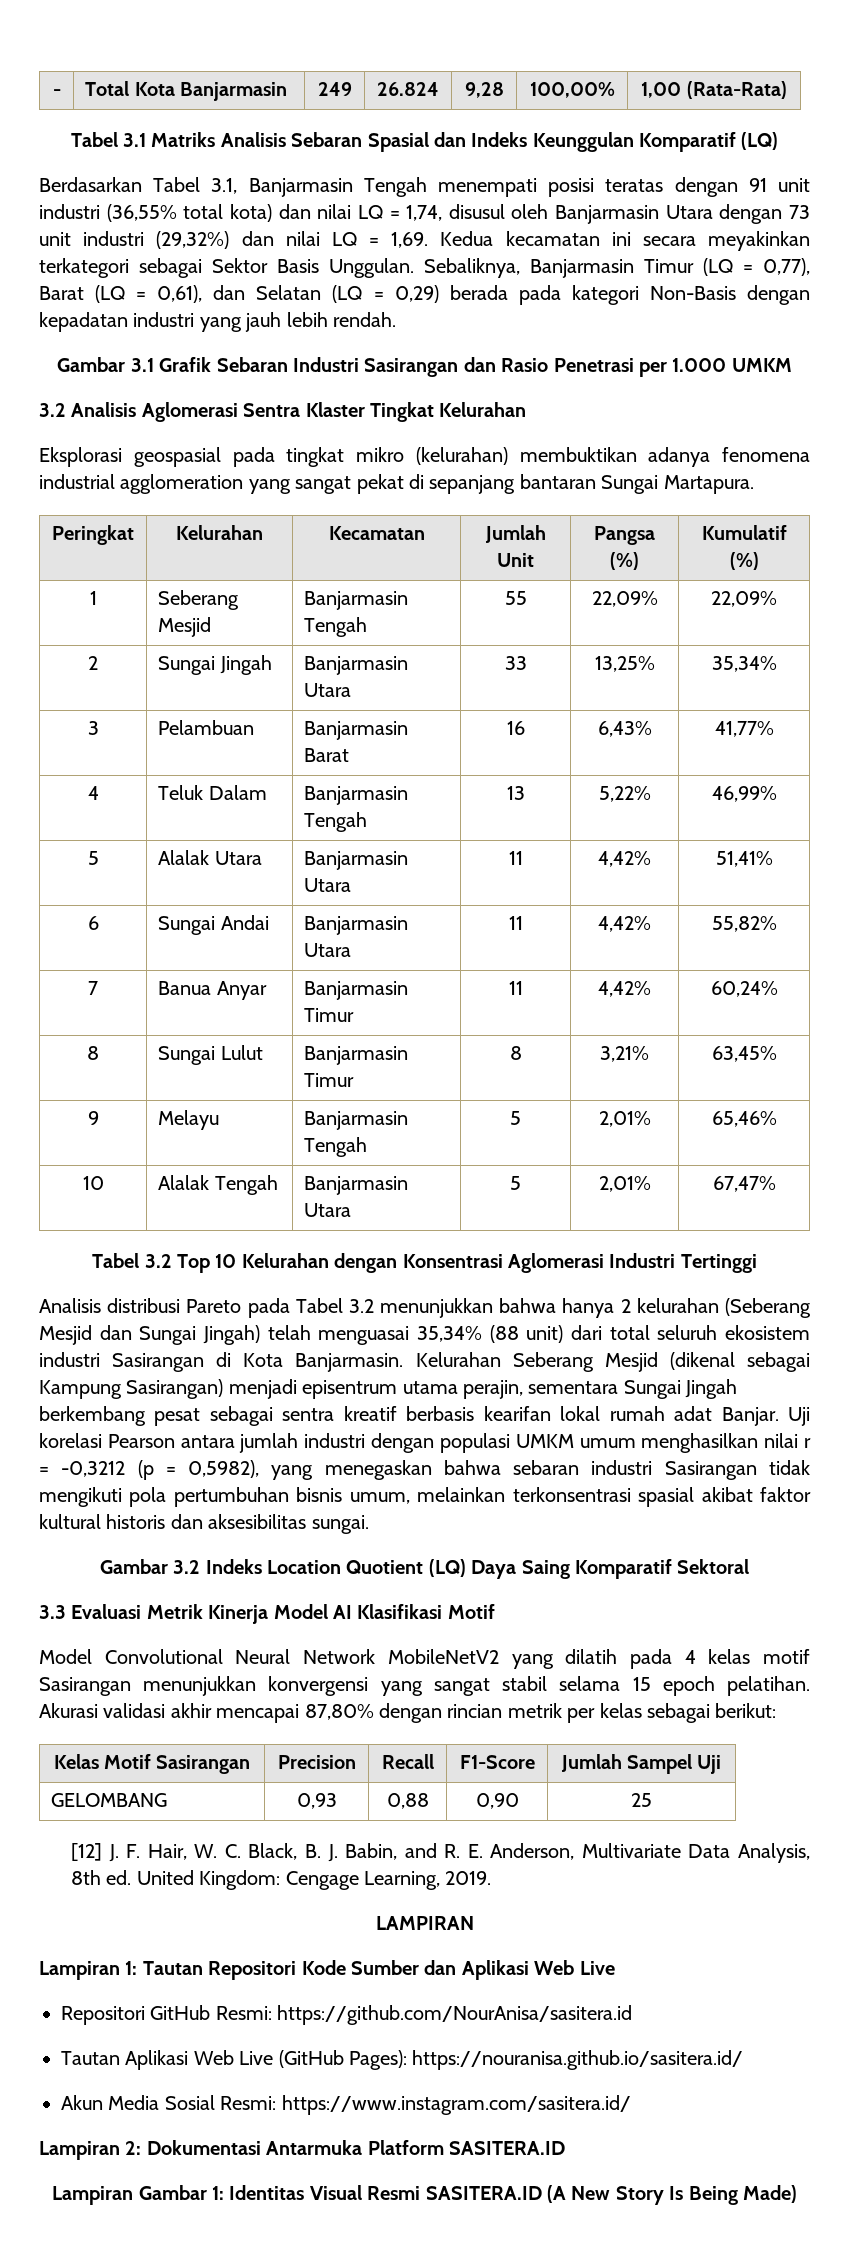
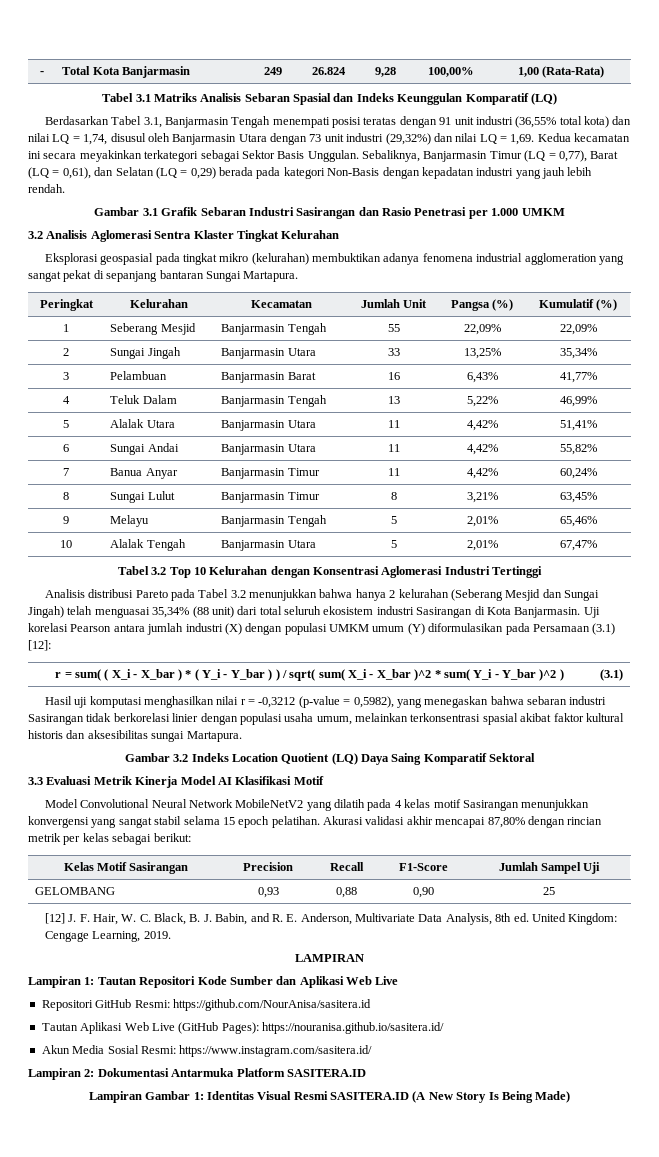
[415,1352,810,1372] [39,1379,738,1399] [39,1406,779,1426] Kelurahan Seberang Mesjid (dikenal sebagai Kampung Sasirangan) menjadi episentrum utama perajin, sementara Sungai Jingah berkembang pesat sebagai sentra kreatif berbasis kearifan lokal rumah adat Banjar. -> (581, 612) none
(366, 1440) none -> [224,623,242,635] (X)
(636, 1443) none -> [407,623,616,635] [28,640,51,651] [55,669,564,681] [599,669,623,681] [44,696,142,708] (Y) diformulasikan pada Persamaan (3.1) [12]: // r = sum( ( X_i - X_bar ) * ( Y_i - Y_bar ) ) / sqrt( sum( X_i - X_bar )^2 * sum( Y_i - Y_bar )^2 ) | (3.1) // Hasil uji komputasi
[137,1460,154,1480] (p -> [298,696,340,708] (p-value
[39,1487,343,1507] mengikuti pola pertumbuhan bisnis -> [113,713,314,725] berkorelasi linier dengan populasi usaha
[311,1515,369,1534] sungai. -> [151,731,242,742] sungai Martapura.

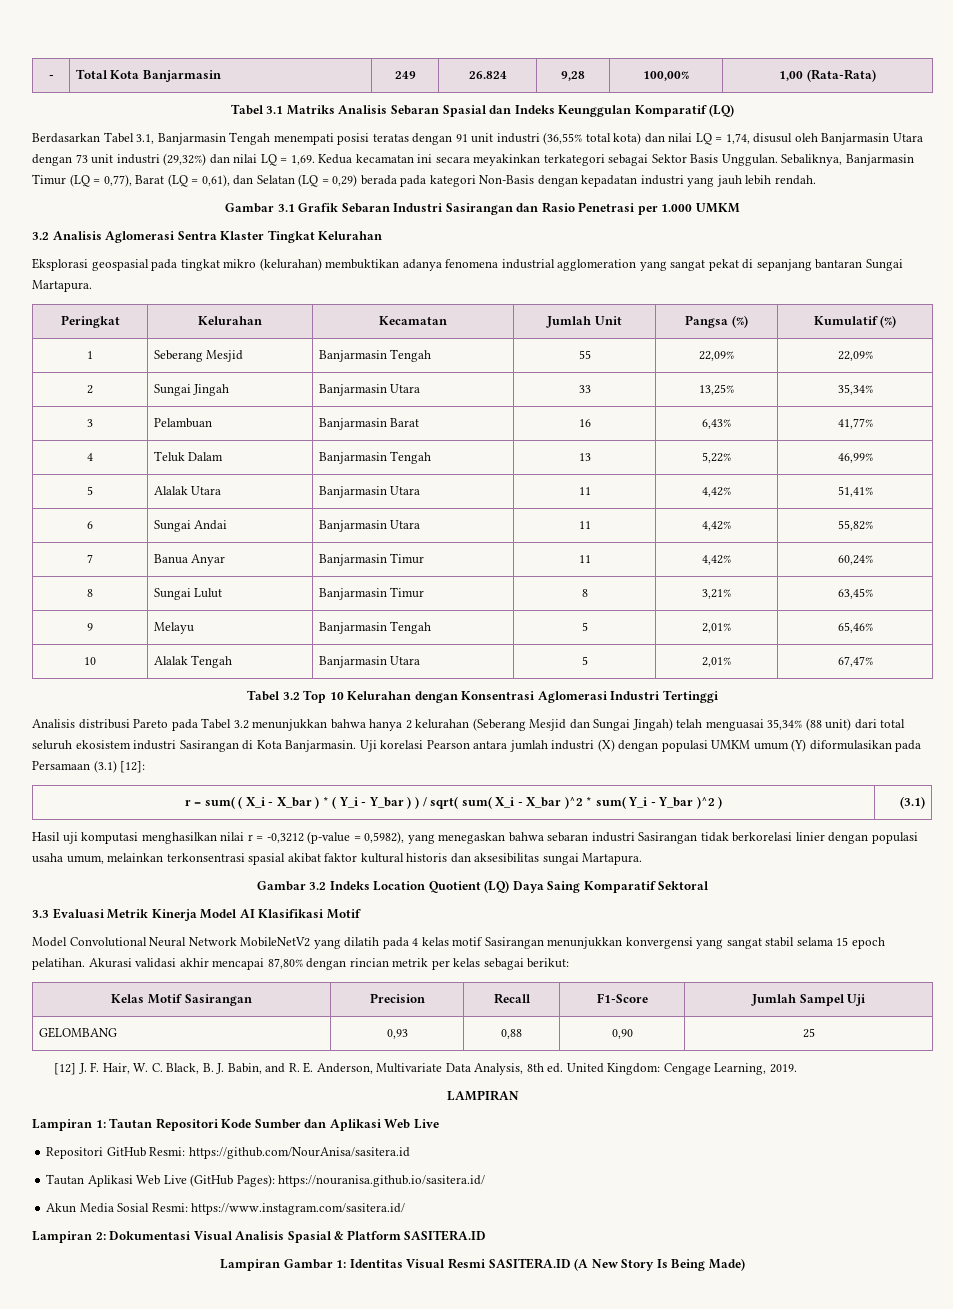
[171,1068,235,1077] Antarmuka -> [193,1231,345,1243] Visual Analisis Spasial &

